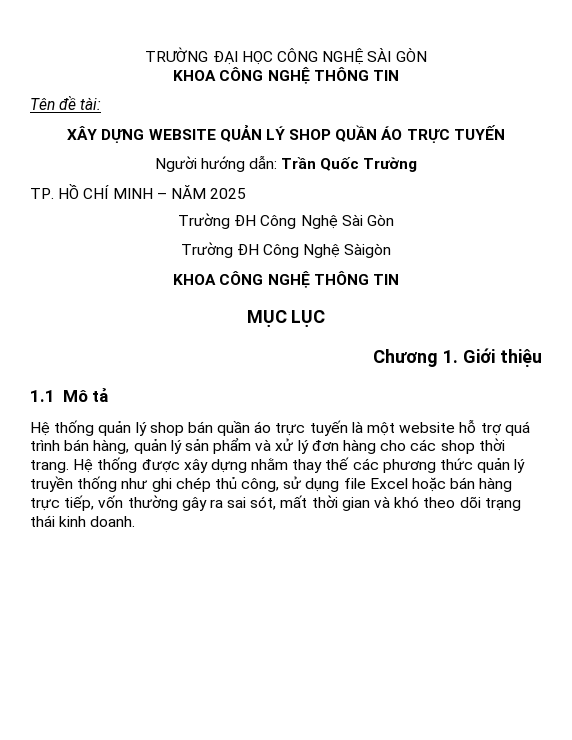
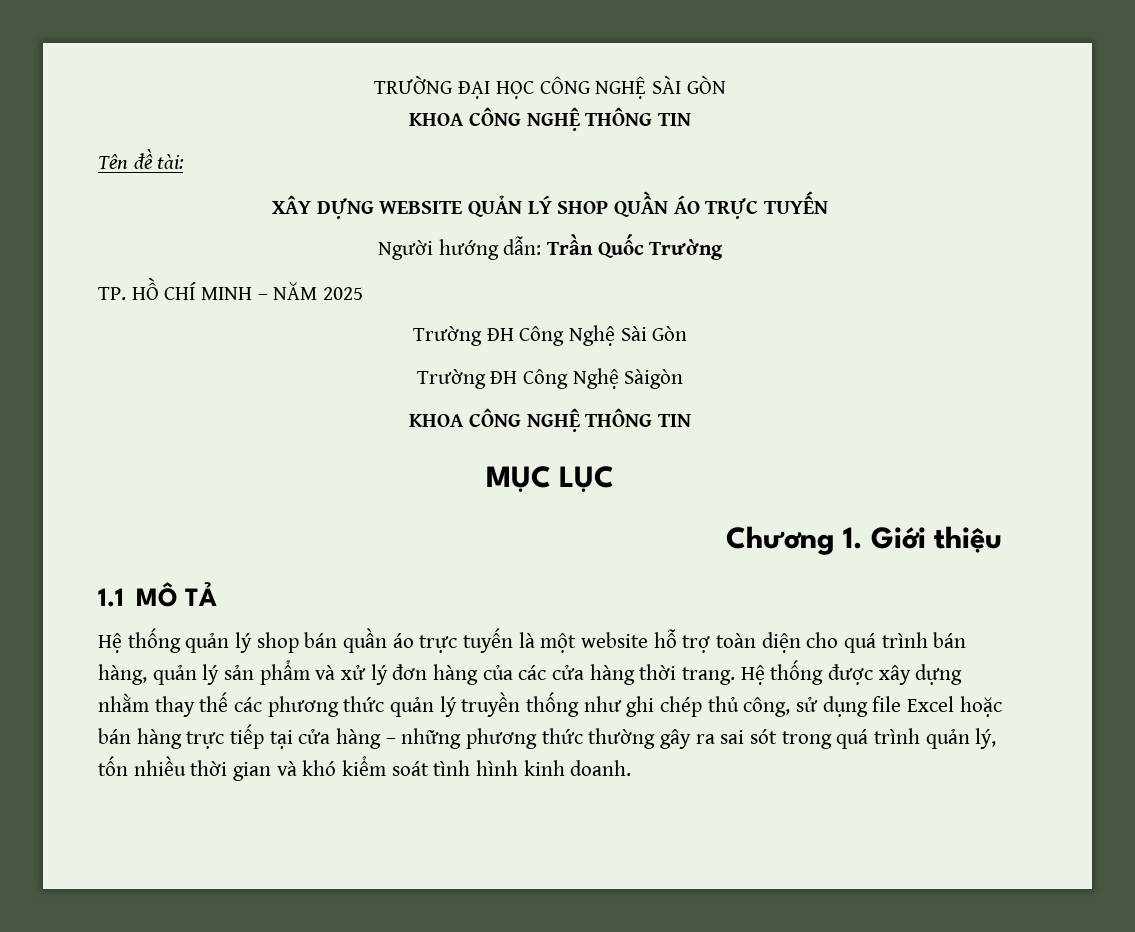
[62,388,109,402] Mô tả -> [135,582,217,607] MÔ TẢ
(502, 429) none -> [716,632,839,653] toàn diện cho
[380,439,475,454] cho các shop -> [482,664,635,685] của các cửa hàng
[64,495,521,511] [30,515,55,527] tiếp, vốn thường gây ra sai sót, mất thời gian và khó theo dõi trạng thái -> [230,724,997,749] [98,756,519,781] tiếp tại cửa hàng – những phương thức thường gây ra sai sót trong quá trình quản lý, tốn nhiều thời gian và khó kiểm soát tình hình

